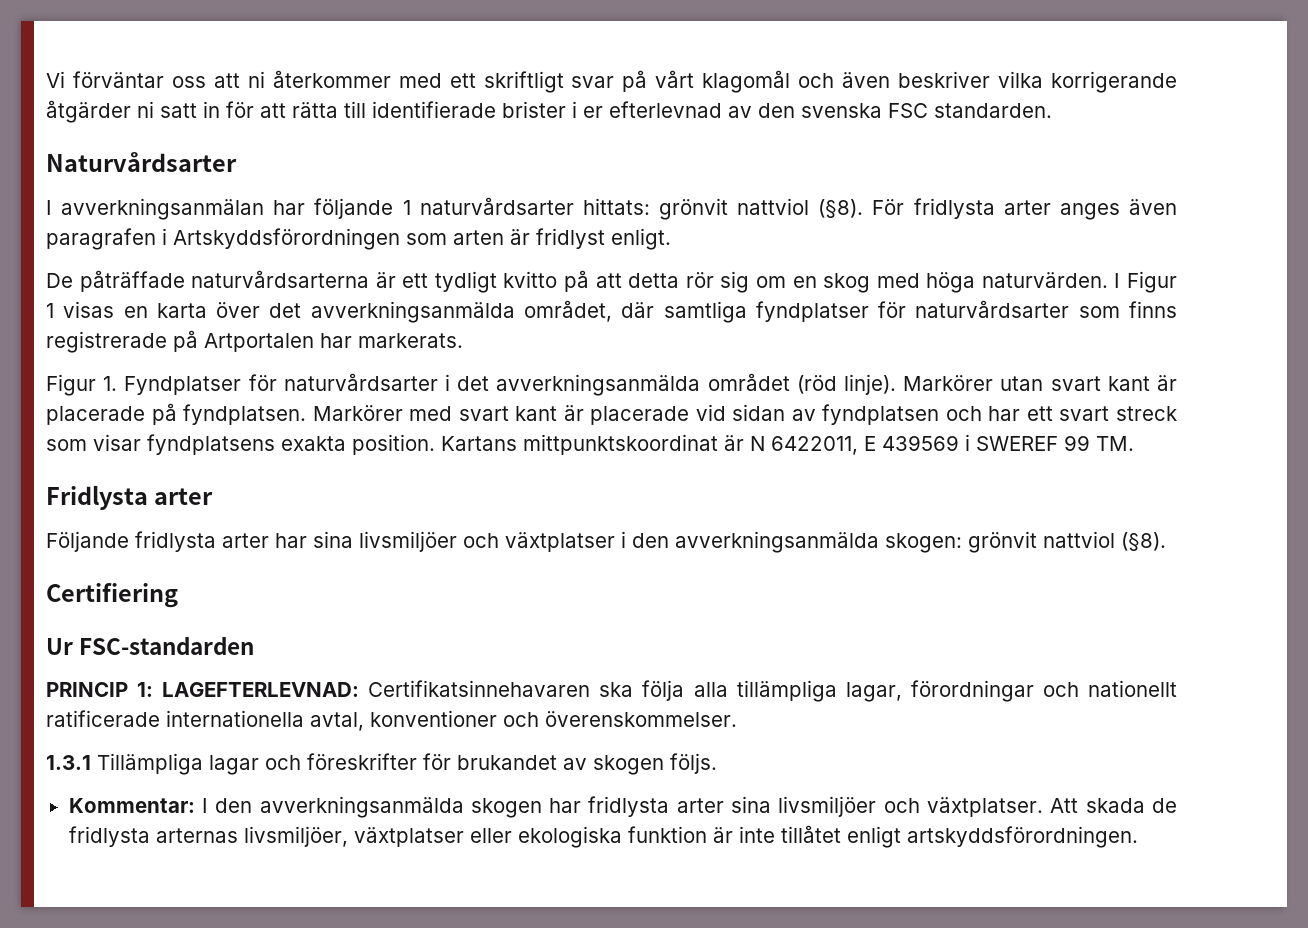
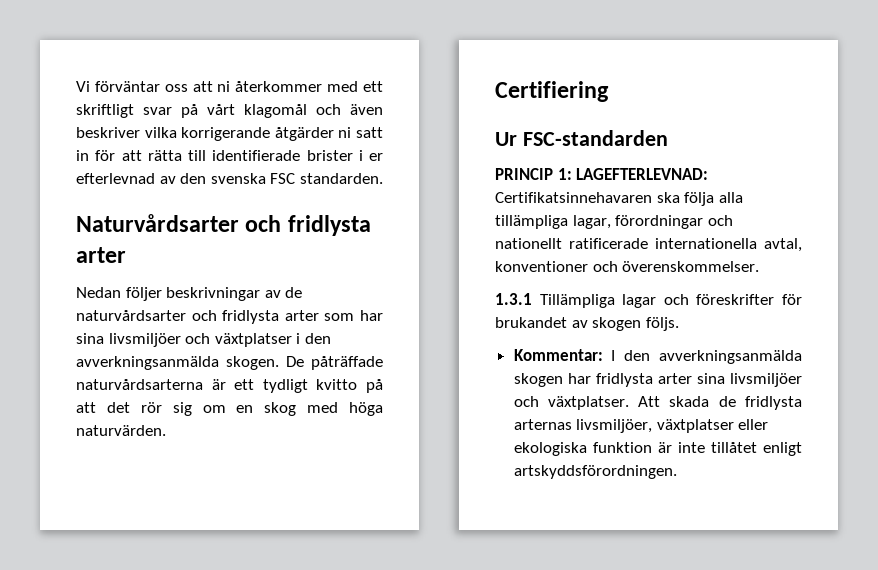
[46,197,1177,220] [46,228,671,250] // I avverkningsanmälan har följande 1 naturvårdsarter hittats: grönvit nattviol (§8). För fridlysta arter anges även paragrafen i Artskyddsförordningen som arten är fridlyst enligt. // -> [245,215,371,236] [76,247,126,263] [76,287,303,301] [76,310,383,324] [76,333,331,347] [76,356,279,370] och fridlysta arter // Nedan följer beskrivningar av de naturvårdsarter och fridlysta arter som har sina livsmiljöer och växtplatser i den avverkningsanmälda skogen.
[628,273,680,288] detta -> [106,402,130,413] det
[1114,271,1177,293] [46,300,1178,323] [46,330,463,353] [46,373,1178,396] [46,403,1177,425] [46,434,1134,455] [46,485,214,510] [46,531,1166,553] I Figur 1 visas en karta över det avverkningsanmälda området, där samtliga fyndplatser för naturvårdsarter som finns registrerade på Artportalen har markerats. // Figur 1. Fyndplatser för naturvårdsarter i det avverkningsanmälda området (röd linje). Markörer utan svart kant är placerade på fyndplatsen. Markörer med svart kant är placerade vid sidan av fyndplatsen och har ett svart streck som visar fyndplatsens exakta position. Kartans mittpunktskoordinat är N 6422011, E 439569 i SWEREF 99 TM. // Fridlysta arter // Följande fridlysta arter har sina livsmiljöer och växtplatser i den avverkningsanmälda skogen: grönvit nattviol (§8). -> (166, 430) none

